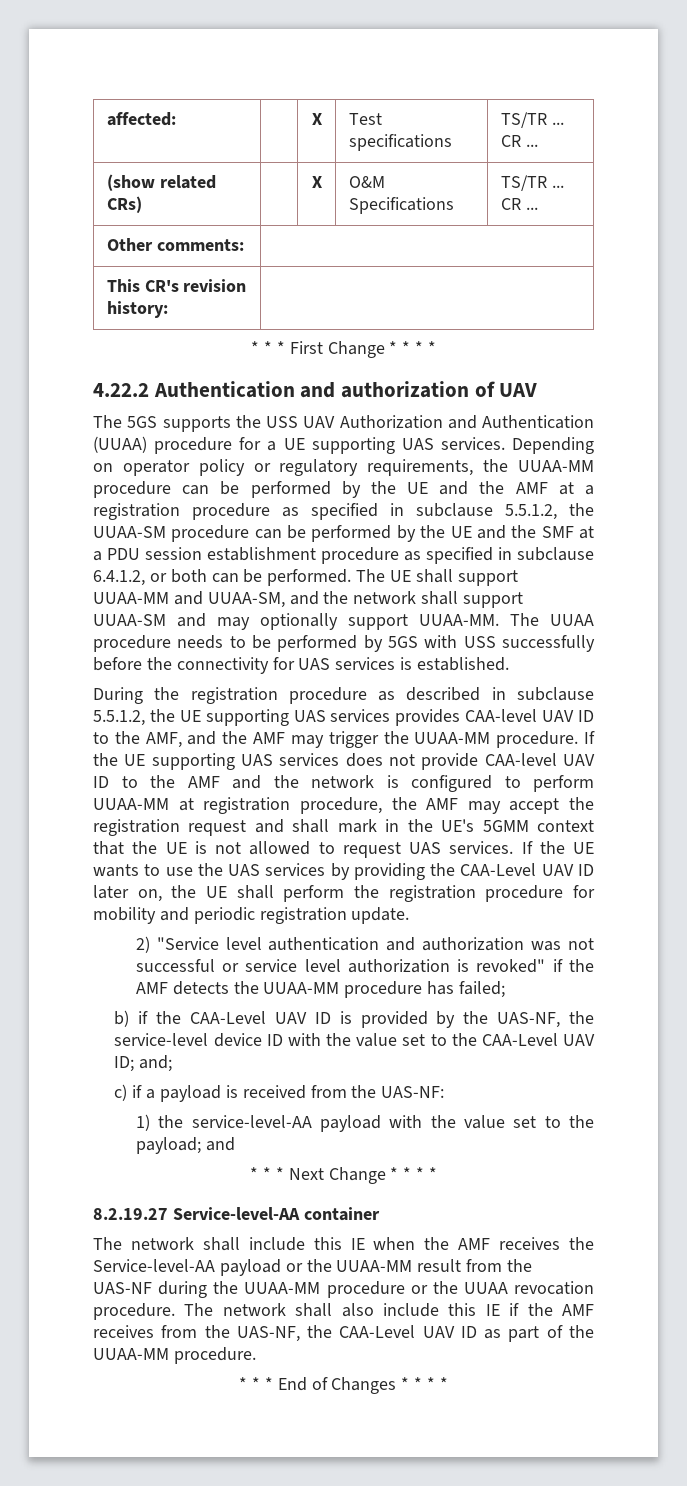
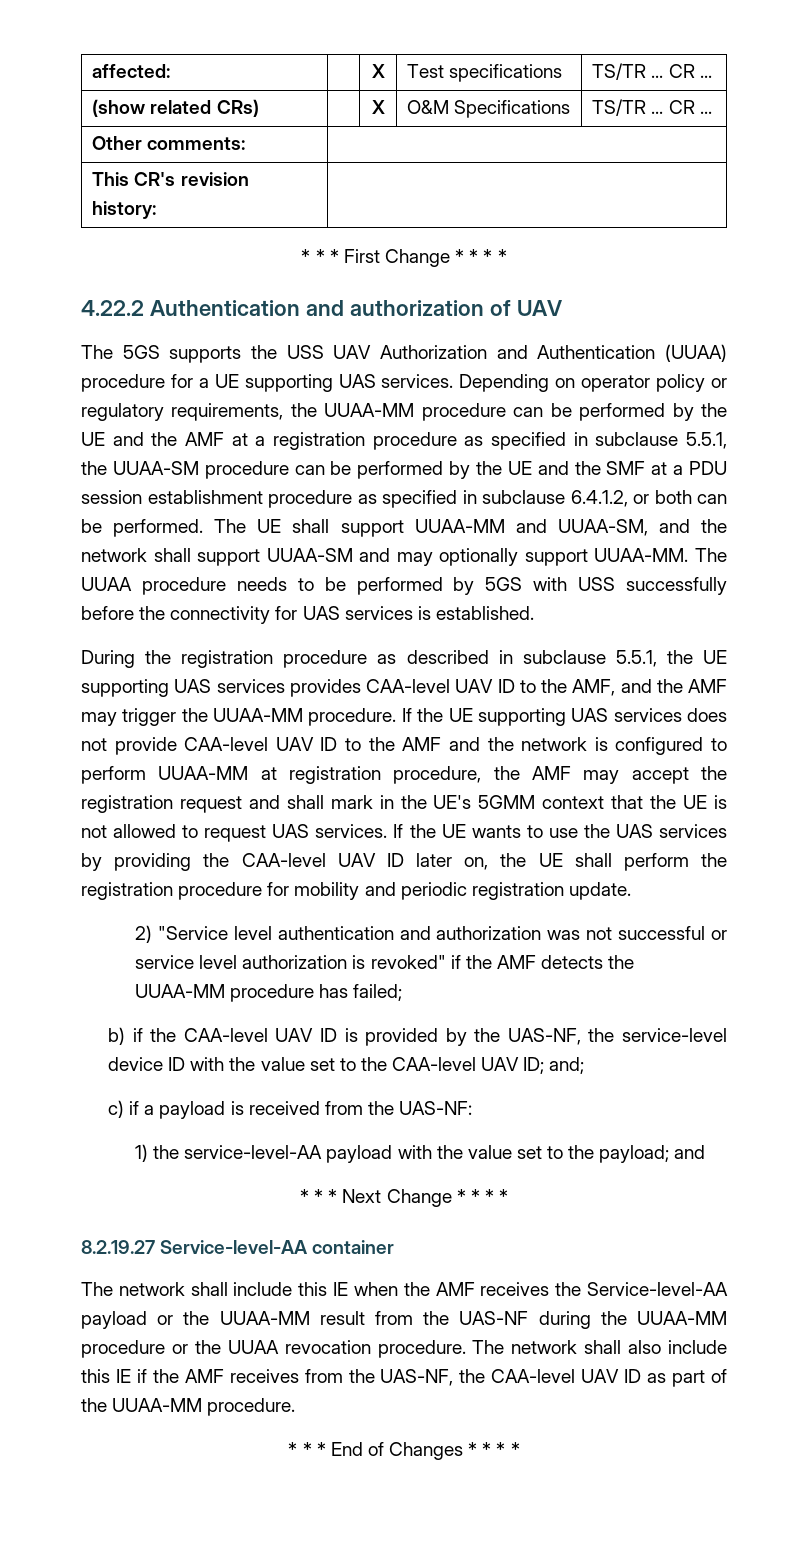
[505,504,557,520] 5.5.1.2, -> [686,432,728,449] 5.5.1,
[93,710,145,726] 5.5.1.2, -> [615,650,657,667] 5.5.1,
[460,863,537,876] CAA-Level -> [241,853,326,867] CAA-level
[190,1011,267,1024] CAA-Level -> [183,1028,268,1042] CAA-level
[481,1033,558,1046] CAA-Level -> [392,1057,477,1071] CAA-level
[339,1325,416,1338] CAA-Level -> [491,1369,576,1383] CAA-level

